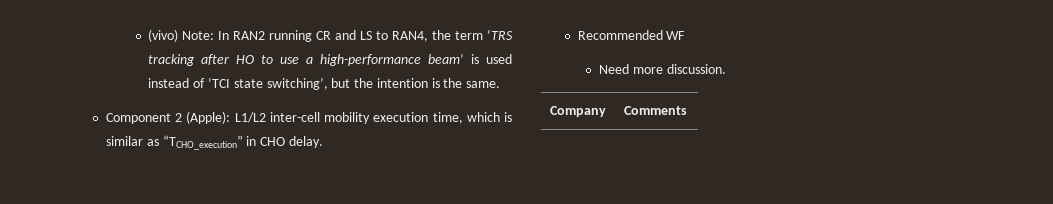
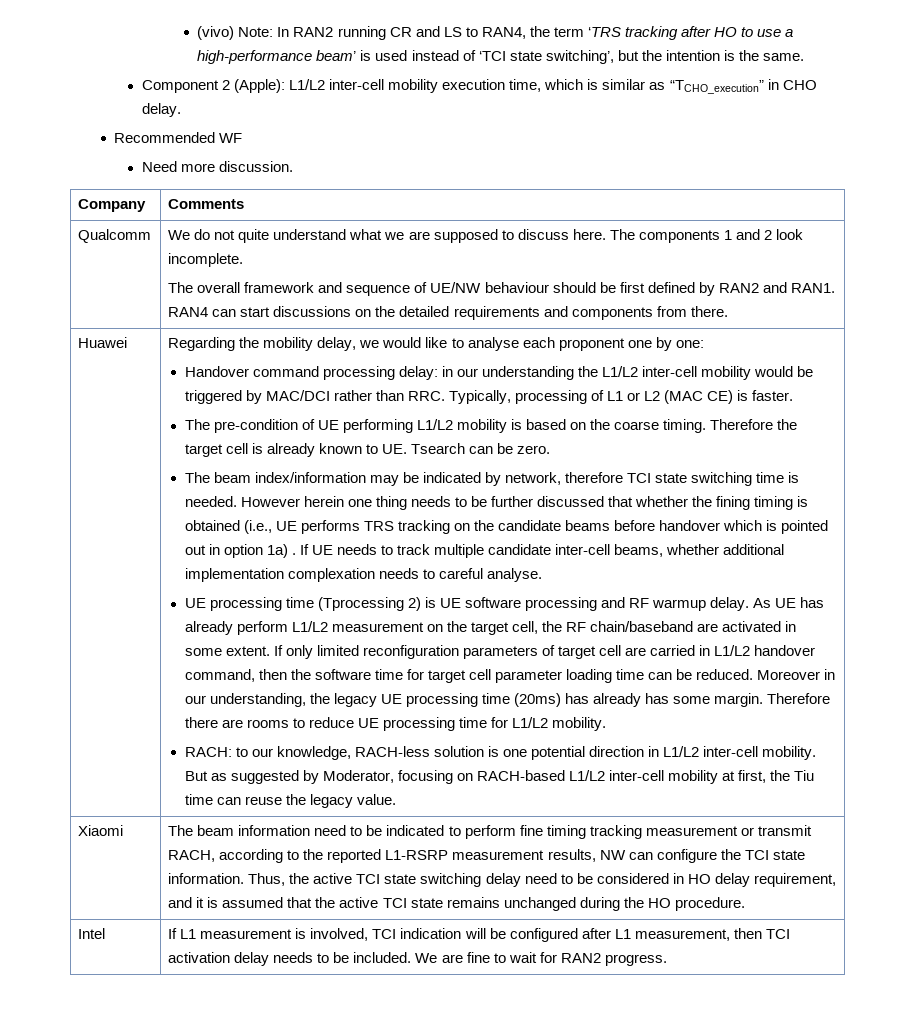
(687, 110) none -> [78,229,152,243] [168,229,804,243] [168,253,244,267] [168,282,835,296] [168,306,728,320] [78,337,128,348] [168,337,704,351] [184,366,814,380] [184,390,794,404] [184,419,798,433] [184,443,551,457] [184,472,800,486] [184,496,809,510] [184,520,829,534] [184,544,785,558] [184,568,542,582] [184,597,825,611] [184,621,797,635] [184,645,816,659] [184,669,836,683] [184,693,831,707] [184,717,607,731] [184,746,817,760] [184,770,815,784] [184,794,396,808] [78,825,124,836] [168,825,812,839] [168,849,805,863] [168,873,836,887] [168,897,745,911] [78,928,106,939] [168,928,790,942] [168,952,667,966] // Qualcomm | We do not quite understand what we are supposed to discuss here. The components 1 and 2 look incomplete. // The overall framework and sequence of UE/NW behaviour should be first defined by RAN2 and RAN1. RAN4 can start discussions on the detailed requirements and components from there. // Huawei | Regarding the mobility delay, we would like to analyse each proponent one by one: // Handover command processing delay: in our understanding the L1/L2 inter-cell mobility would be triggered by MAC/DCI rather than RRC. Typically, processing of L1 or L2 (MAC CE) is faster. // The pre-condition of UE performing L1/L2 mobility is based on the coarse timing. Therefore the target cell is already known to UE. Tsearch can be zero. // The beam index/information may be indicated by network, therefore TCI state switching time is needed. However herein one thing needs to be further discussed that whether the fining timing is obtained (i.e., UE performs TRS tracking on the candidate beams before handover which is pointed out in option 1a) . If UE needs to track multiple candidate inter-cell beams, whether additional implementation complexation needs to careful analyse. // UE processing time (Tprocessing 2) is UE software processing and RF warmup delay. As UE has already perform L1/L2 measurement on the target cell, the RF chain/baseband are activated in some extent. If only limited reconfiguration parameters of target cell are carried in L1/L2 handover command, then the software time for target cell parameter loading time can be reduced. Moreover in our understanding, the legacy UE processing time (20ms) has already has some margin. Therefore there are rooms to reduce UE processing time for L1/L2 mobility. // RACH: to our knowledge, RACH-less solution is one potential direction in L1/L2 inter-cell mobility. But as suggested by Moderator, focusing on RACH-based L1/L2 inter-cell mobility at first, the Tiu time can reuse the legacy value. // Xiaomi | The beam information need to be indicated to perform fine timing tracking measurement or transmit RACH, according to the reported L1-RSRP measurement results, NW can configure the TCI state information. Thus, the active TCI state switching delay need to be considered in HO delay requirement, and it is assumed that the active TCI state remains unchanged during the HO procedure. // Intel | If L1 measurement is involved, TCI indication will be configured after L1 measurement, then TCI activation delay needs to be included. We are fine to wait for RAN2 progress.

